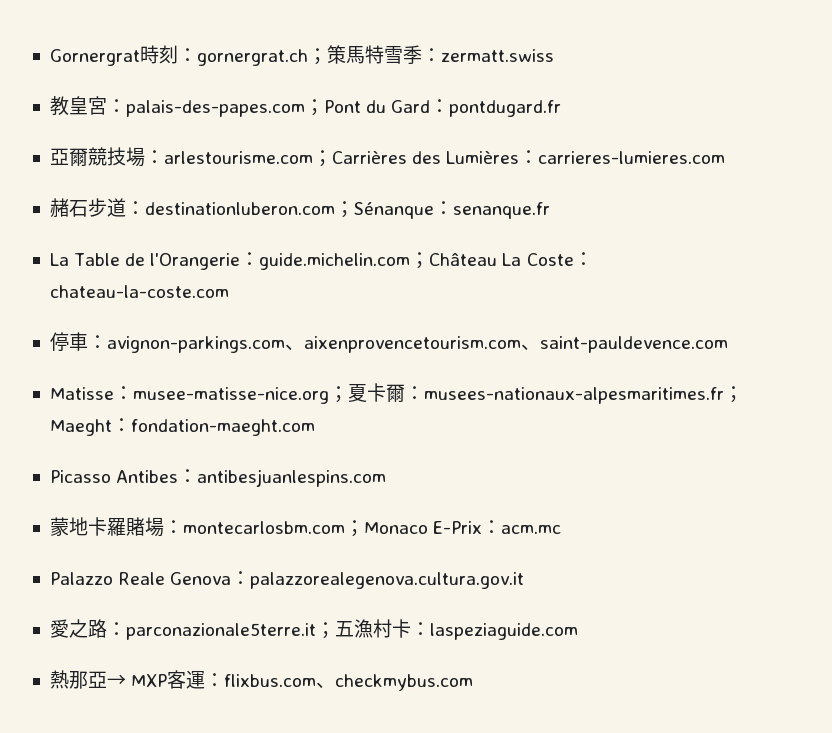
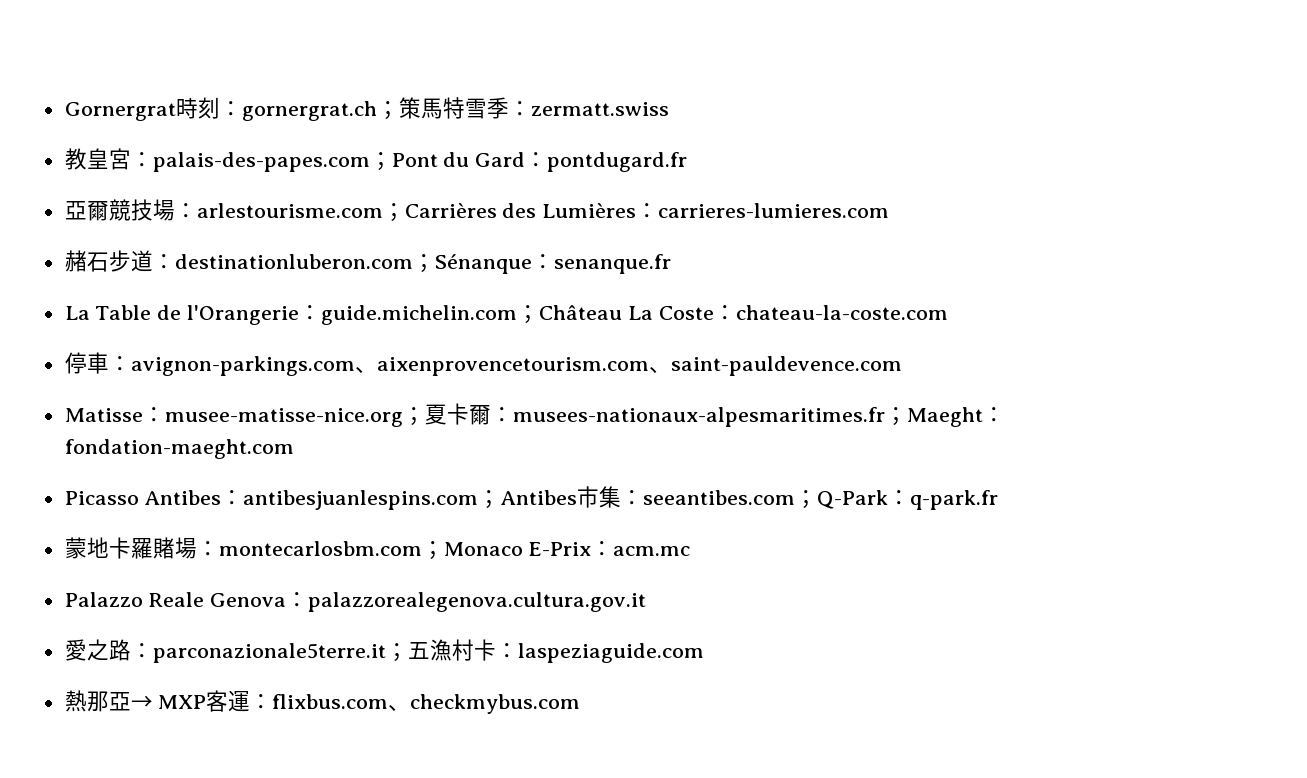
(387, 478) none -> [478,486,999,510] ；Antibes市集：seeantibes.com；Q-Park：q-park.fr

